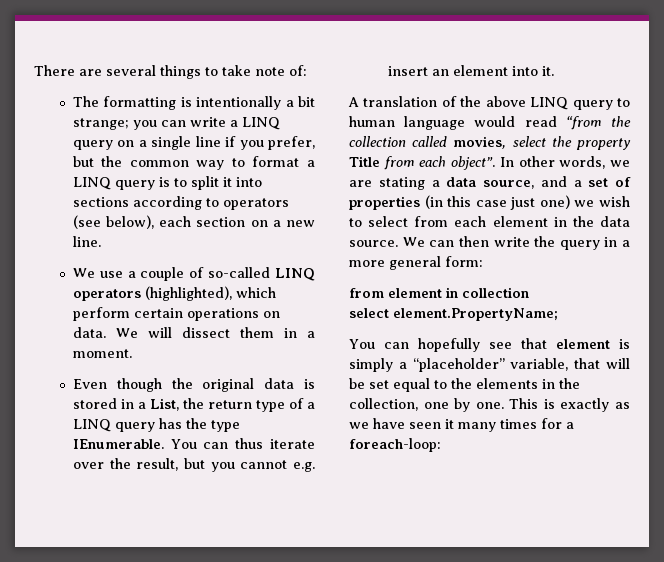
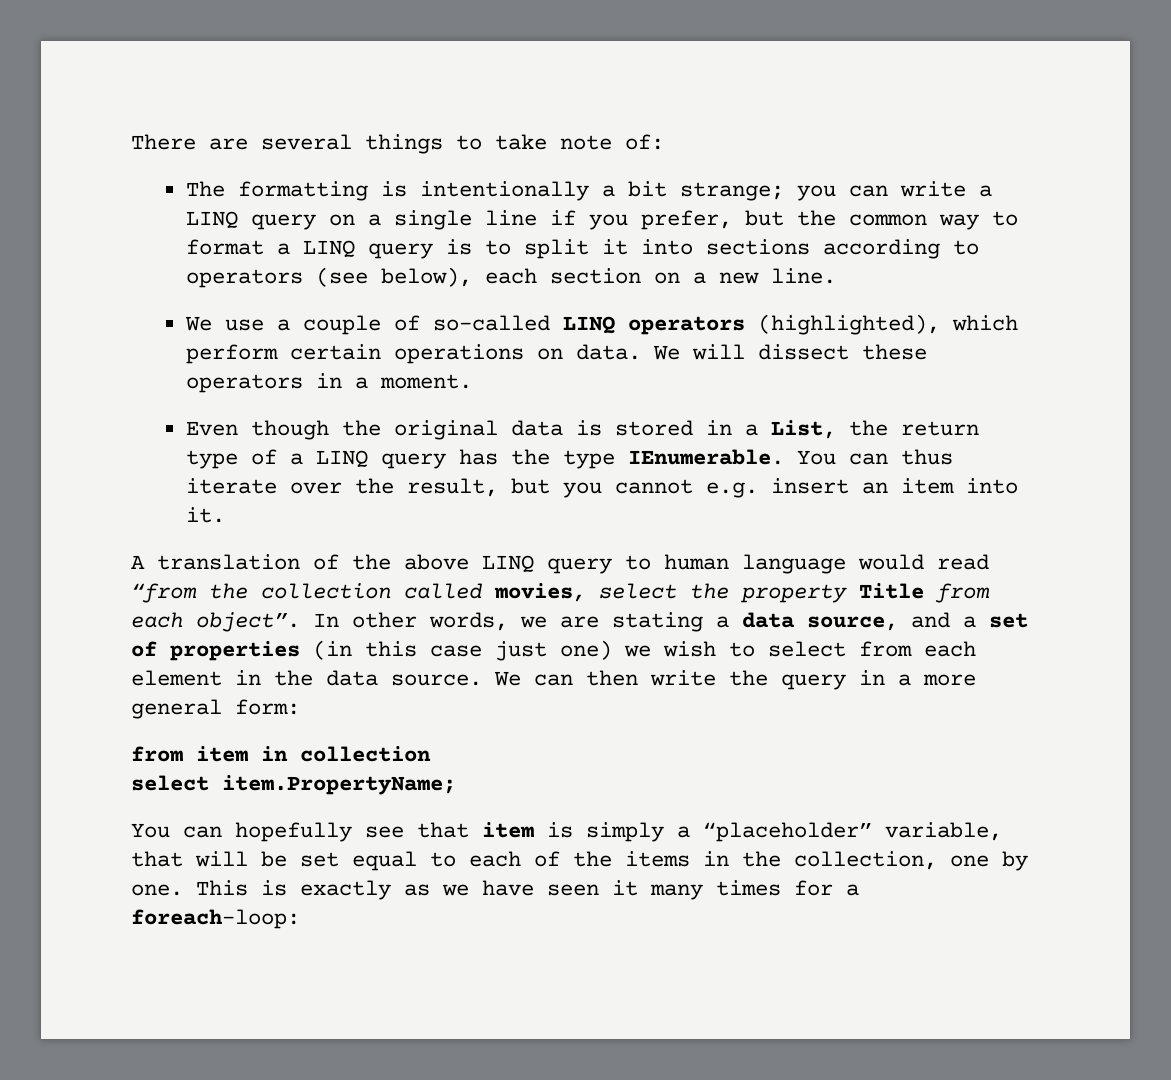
[239,327,274,338] them -> [861,344,927,360] [185,374,303,393] these operators
[452,65,508,76] element -> [900,478,954,494] item
[388,288,442,298] element -> [196,746,248,762] item
[393,308,558,321] element.PropertyName; -> [222,775,456,795] item.PropertyName;
[555,339,610,349] element -> [482,822,534,838] item
[451,378,538,389] the elements -> [469,851,690,867] each of the items

